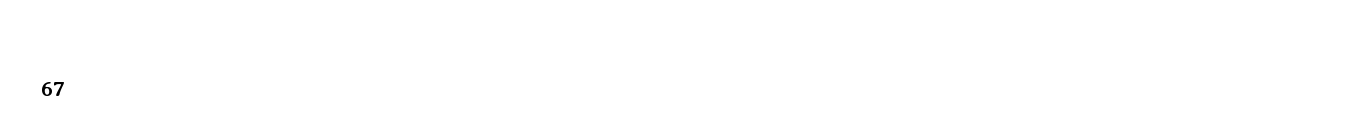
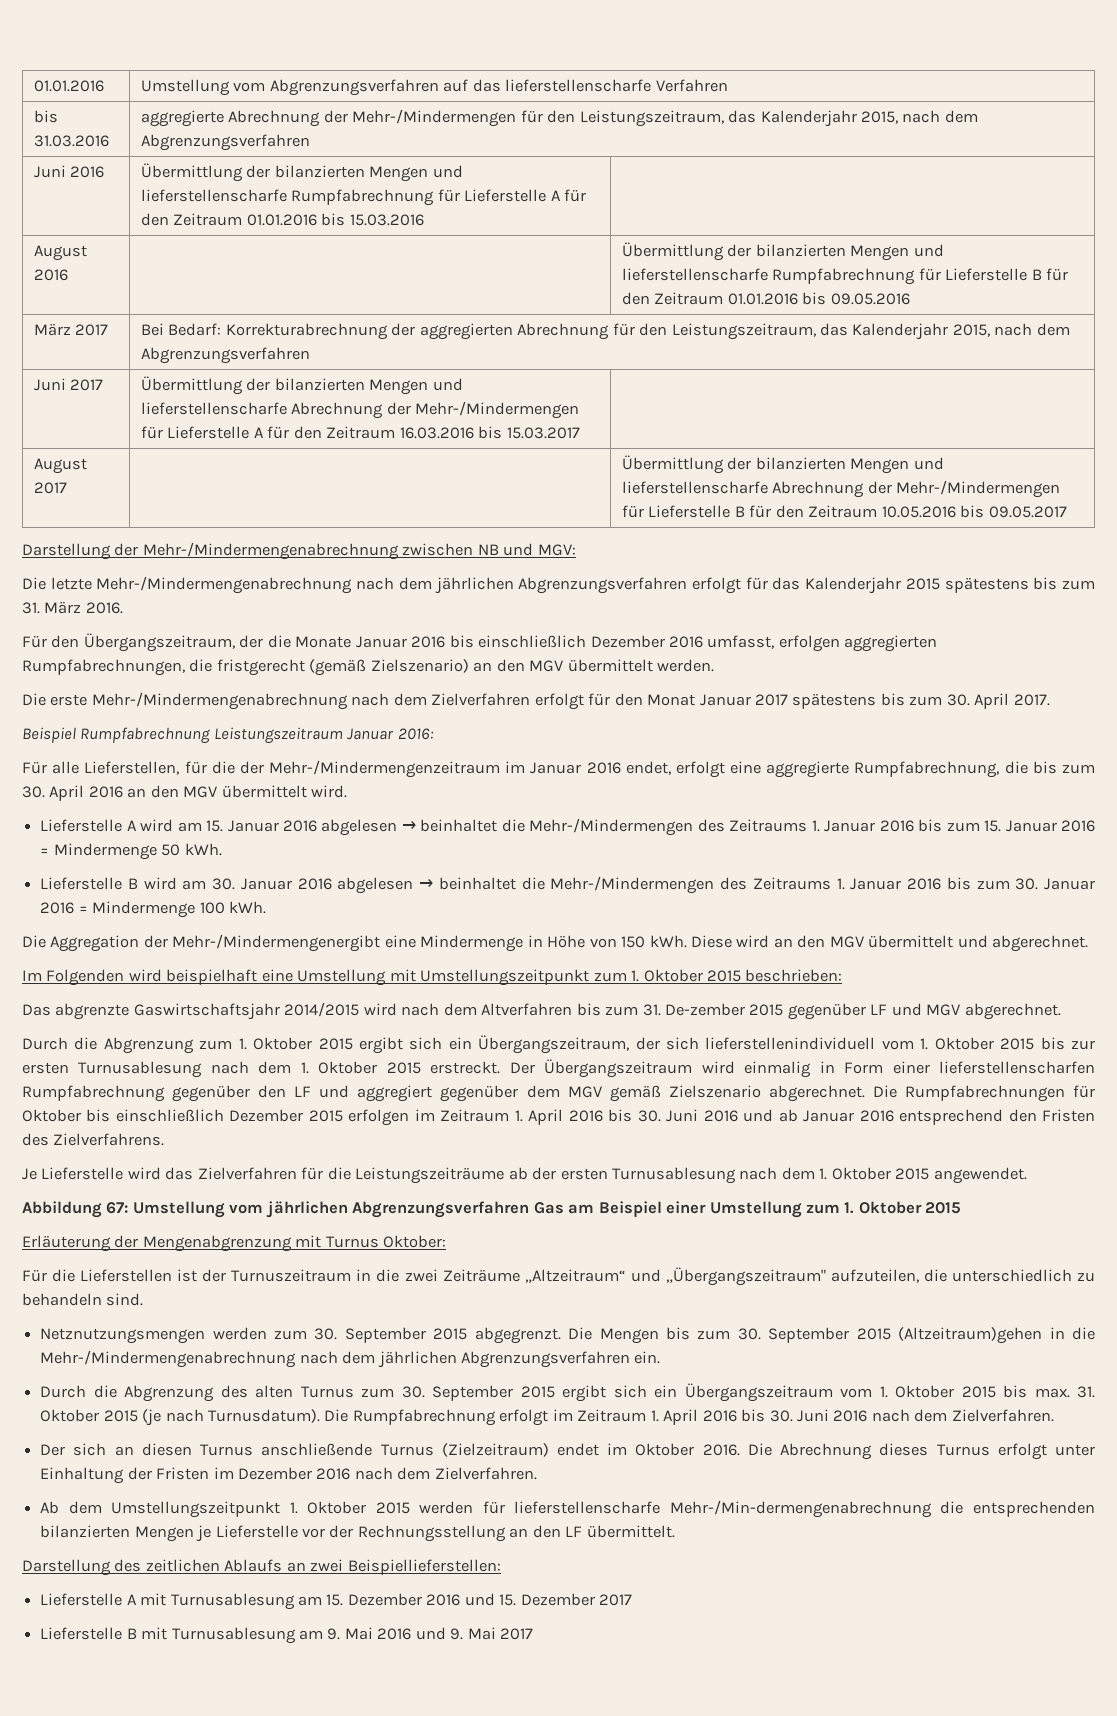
[41,82,65,96] 67 -> [33,80,104,92] [140,79,728,96] [33,110,58,123] [33,135,109,147] [140,109,978,127] [140,134,310,151] [33,165,105,178] [140,163,463,182] [140,189,587,206] [140,213,424,226] [33,245,87,261] [33,269,68,281] [621,242,944,261] [621,268,1069,285] [621,292,910,305] [33,323,109,336] [140,323,1070,340] [140,347,310,364] [33,378,104,391] [140,376,463,395] [140,401,580,419] [140,426,580,439] [33,458,87,474] [33,482,67,494] [621,455,944,474] [621,480,1061,498] [621,505,1067,518] [22,542,576,560] [22,576,1096,594] [22,601,123,614] [22,633,938,652] [22,659,715,676] [22,692,1050,710] [22,727,434,744] [22,760,1095,778] [22,785,348,801] [40,818,1095,836] [40,843,222,860] [40,876,1095,894] [40,901,266,918] [22,934,1089,952] [22,969,843,986] [22,1002,1061,1020] [22,1035,1096,1054] [22,1059,1095,1078] [22,1085,1095,1102] [22,1109,1095,1126] [22,1133,165,1146] [22,1167,1027,1184] [22,1201,962,1218] [22,1235,447,1252] [22,1267,1095,1286] [22,1293,144,1306] [40,1327,1096,1344] [40,1350,661,1368] [40,1383,1095,1402] [40,1409,1054,1426] [40,1443,1096,1460] [40,1467,537,1484] [40,1500,1095,1518] [40,1525,675,1542] [22,1559,501,1576] [40,1593,633,1610] [40,1627,534,1644] 01.01.2016 | Umstellung vom Abgrenzungsverfahren auf das lieferstellenscharfe Verfahren // bis 31.03.2016 | aggregierte Abrechnung der Mehr-/Mindermengen für den Leistungszeitraum, das Kalenderjahr 2015, nach dem Abgrenzungsverfahren // Juni 2016 | Übermittlung der bilanzierten Mengen und lieferstellenscharfe Rumpfabrechnung für Lieferstelle A für den Zeitraum 01.01.2016 bis 15.03.2016 | // August 2016 | | Übermittlung der bilanzierten Mengen und lieferstellenscharfe Rumpfabrechnung für Lieferstelle B für den Zeitraum 01.01.2016 bis 09.05.2016 // März 2017 | Bei Bedarf: Korrekturabrechnung der aggregierten Abrechnung für den Leistungszeitraum, das Kalenderjahr 2015, nach dem Abgrenzungsverfahren // Juni 2017 | Übermittlung der bilanzierten Mengen und lieferstellenscharfe Abrechnung der Mehr-/Mindermengen für Lieferstelle A für den Zeitraum 16.03.2016 bis 15.03.2017 | // August 2017 | | Übermittlung der bilanzierten Mengen und lieferstellenscharfe Abrechnung der Mehr-/Mindermengen für Lieferstelle B für den Zeitraum 10.05.2016 bis 09.05.2017 // Darstellung der Mehr-/Mindermengenabrechnung zwischen NB und MGV: // Die letzte Mehr-/Mindermengenabrechnung nach dem jährlichen Abgrenzungsverfahren erfolgt für das Kalenderjahr 2015 spätestens bis zum 31. März 2016. // Für den Übergangszeitraum, der die Monate Januar 2016 bis einschließlich Dezember 2016 umfasst, erfolgen aggregierten Rumpfabrechnungen, die fristgerecht (gemäß Zielszenario) an den MGV übermittelt werden. // Die erste Mehr-/Mindermengenabrechnung nach dem Zielverfahren erfolgt für den Monat Januar 2017 spätestens bis zum 30. April 2017. // Beispiel Rumpfabrechnung Leistungszeitraum Januar 2016: // Für alle Lieferstellen, für die der Mehr-/Mindermengenzeitraum im Januar 2016 endet, erfolgt eine aggregierte Rumpfabrechnung, die bis zum 30. April 2016 an den MGV übermittelt wird. // Lieferstelle A wird am 15. Januar 2016 abgelesen → beinhaltet die Mehr-/Mindermengen des Zeitraums 1. Januar 2016 bis zum 15. Januar 2016 = Mindermenge 50 kWh. // Lieferstelle B wird am 30. Januar 2016 abgelesen → beinhaltet die Mehr-/Mindermengen des Zeitraums 1. Januar 2016 bis zum 30. Januar 2016 = Mindermenge 100 kWh. // Die Aggregation der Mehr-/Mindermengenergibt eine Mindermenge in Höhe von 150 kWh. Diese wird an den MGV übermittelt und abgerechnet. // Im Folgenden wird beispielhaft eine Umstellung mit Umstellungszeitpunkt zum 1. Oktober 2015 beschrieben: // Das abgrenzte Gaswirtschaftsjahr 2014/2015 wird nach dem Altverfahren bis zum 31. De-zember 2015 gegenüber LF und MGV abgerechnet. // Durch die Abgrenzung zum 1. Oktober 2015 ergibt sich ein Übergangszeitraum, der sich lieferstellenindividuell vom 1. Oktober 2015 bis zur ersten Turnusablesung nach dem 1. Oktober 2015 erstreckt. Der Übergangszeitraum wird einmalig in Form einer lieferstellenscharfen Rumpfabrechnung gegenüber den LF und aggregiert gegenüber dem MGV gemäß Zielszenario abgerechnet. Die Rumpfabrechnungen für Oktober bis einschließlich Dezember 2015 erfolgen im Zeitraum 1. April 2016 bis 30. Juni 2016 und ab Januar 2016 entsprechend den Fristen des Zielverfahrens. // Je Lieferstelle wird das Zielverfahren für die Leistungszeiträume ab der ersten Turnusablesung nach dem 1. Oktober 2015 angewendet. // Abbildung 67: Umstellung vom jährlichen Abgrenzungsverfahren Gas am Beispiel einer Umstellung zum 1. Oktober 2015 // Erläuterung der Mengenabgrenzung mit Turnus Oktober: // Für die Lieferstellen ist der Turnuszeitraum in die zwei Zeiträume „Altzeitraum“ und „Übergangszeitraum" aufzuteilen, die unterschiedlich zu behandeln sind. // Netznutzungsmengen werden zum 30. September 2015 abgegrenzt. Die Mengen bis zum 30. September 2015 (Altzeitraum)gehen in die Mehr-/Mindermengenabrechnung nach dem jährlichen Abgrenzungsverfahren ein. // Durch die Abgrenzung des alten Turnus zum 30. September 2015 ergibt sich ein Übergangszeitraum vom 1. Oktober 2015 bis max. 31. Oktober 2015 (je nach Turnusdatum). Die Rumpfabrechnung erfolgt im Zeitraum 1. April 2016 bis 30. Juni 2016 nach dem Zielverfahren. // Der sich an diesen Turnus anschließende Turnus (Zielzeitraum) endet im Oktober 2016. Die Abrechnung dieses Turnus erfolgt unter Einhaltung der Fristen im Dezember 2016 nach dem Zielverfahren. // Ab dem Umstellungszeitpunkt 1. Oktober 2015 werden für lieferstellenscharfe Mehr-/Min-dermengenabrechnung die entsprechenden bilanzierten Mengen je Lieferstelle vor der Rechnungsstellung an den LF übermittelt. // Darstellung des zeitlichen Ablaufs an zwei Beispiellieferstellen: // Lieferstelle A mit Turnusablesung am 15. Dezember 2016 und 15. Dezember 2017 // Lieferstelle B mit Turnusablesung am 9. Mai 2016 und 9. Mai 2017

